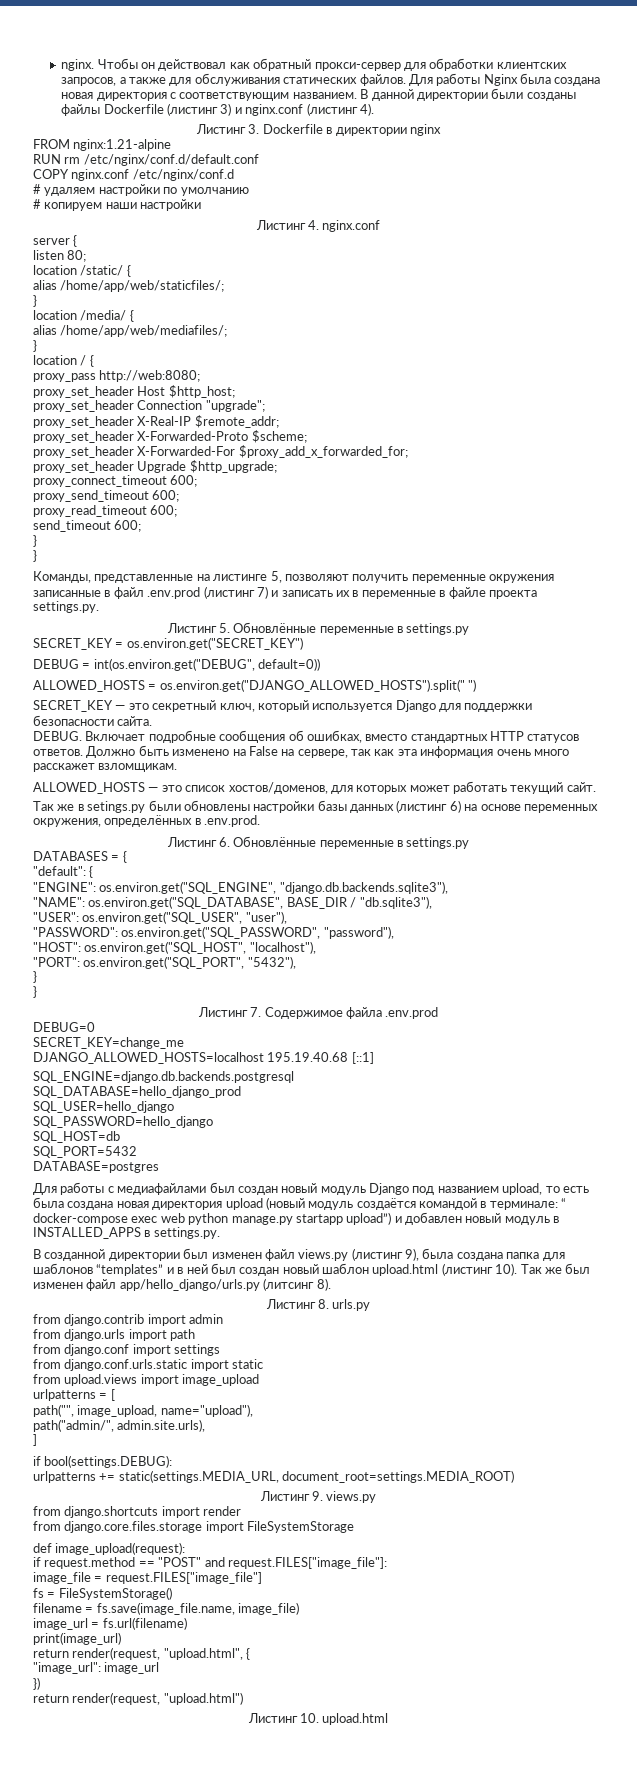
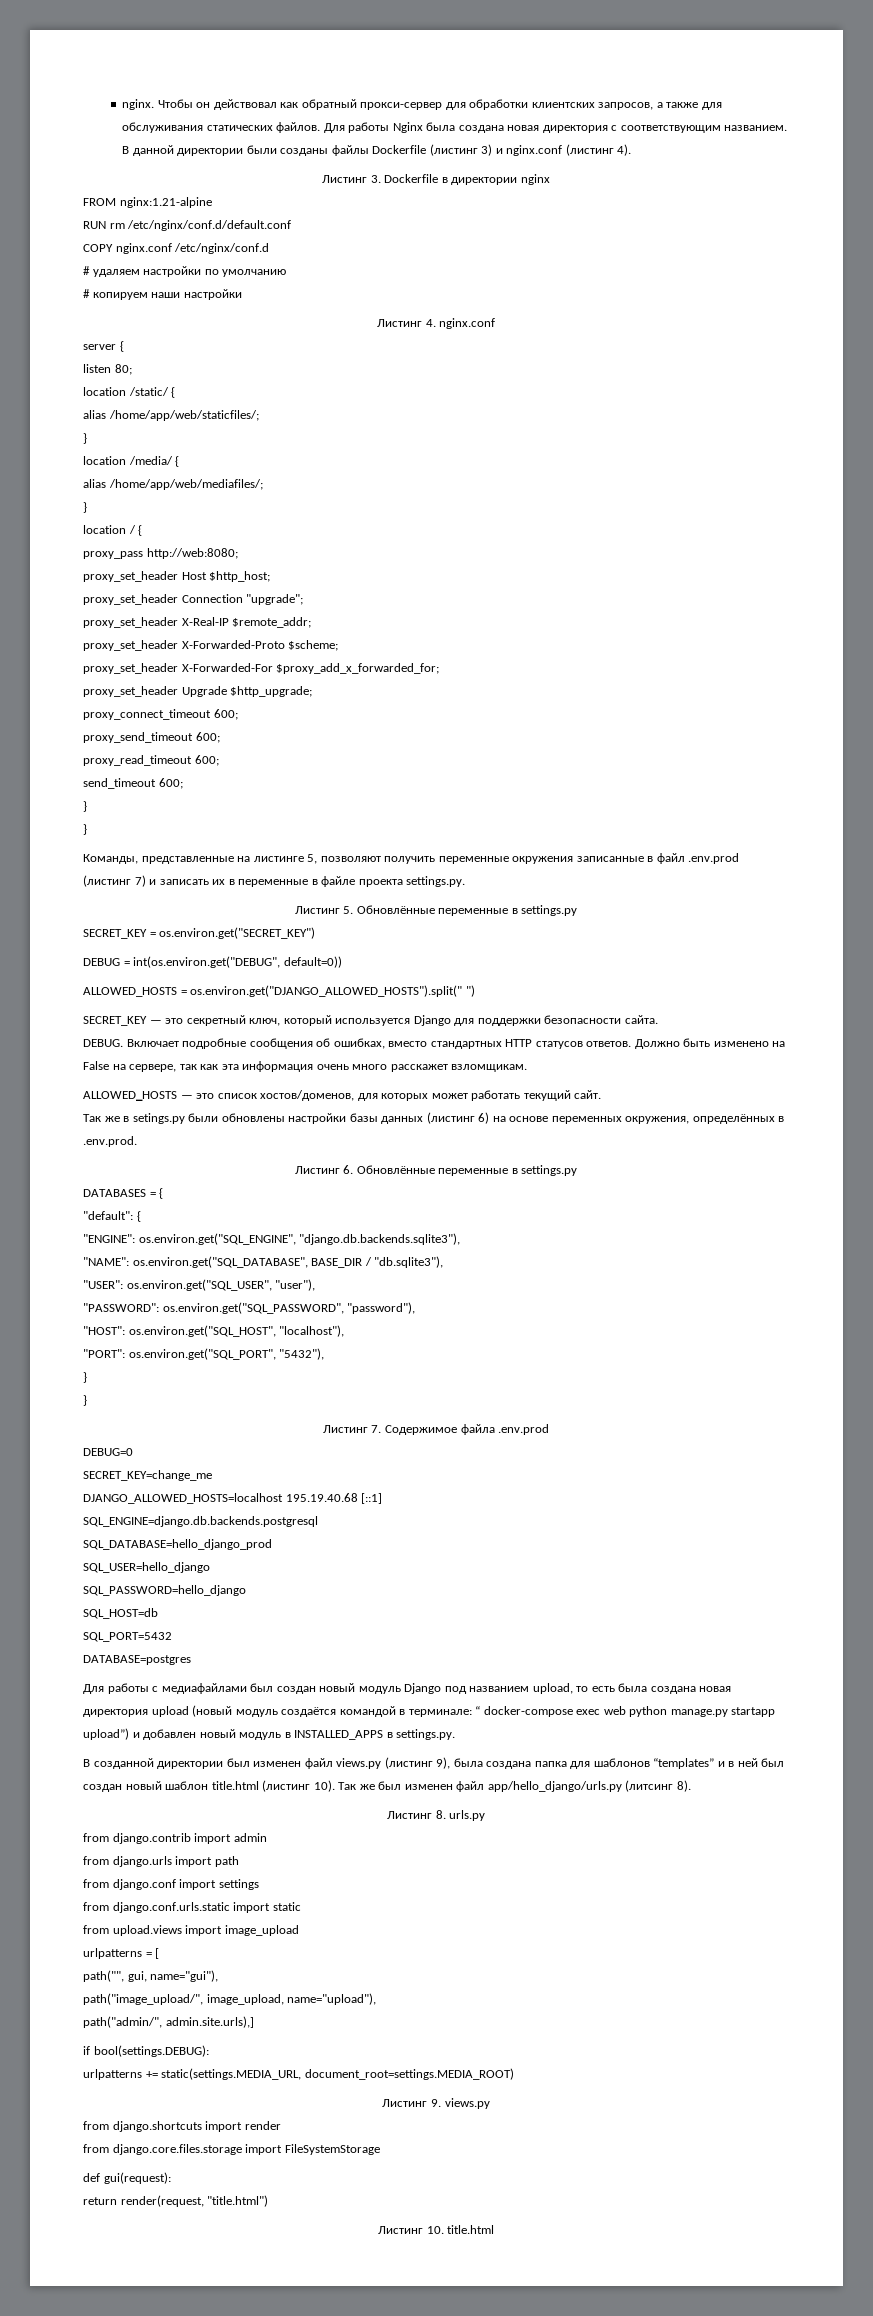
[372,1264,439,1276] upload.html -> [211,1781,259,1790] title.html
(74, 1410) none -> [127,1970,219,1982] [83,1993,203,2005] gui, name="gui"), // path("image_upload/",
[117,1419,206,1432] [33,1434,37,1446] admin.site.urls), // ] -> [165,2016,254,2028] admin.site.urls),]
[55,1542,186,1555] [33,1557,387,1569] [33,1572,262,1584] [33,1587,172,1600] [33,1602,300,1615] [33,1617,187,1630] [33,1632,121,1645] [33,1647,251,1660] [33,1662,160,1674] [33,1677,40,1690] [33,1692,243,1705] image_upload(request): // if request.method == "POST" and request.FILES["image_file"]: // image_file = request.FILES["image_file"] // fs = FileSystemStorage() // filename = fs.save(image_file.name, image_file) // image_url = fs.url(filename) // print(image_url) // return render(request, "upload.html", { // "image_url": image_url // }) // return render(request, "upload.html") -> [103,2172,171,2184] [83,2195,269,2207] gui(request): // return render(request, "title.html")
[322,1713,389,1725] upload.html -> [447,2225,495,2234] title.html

